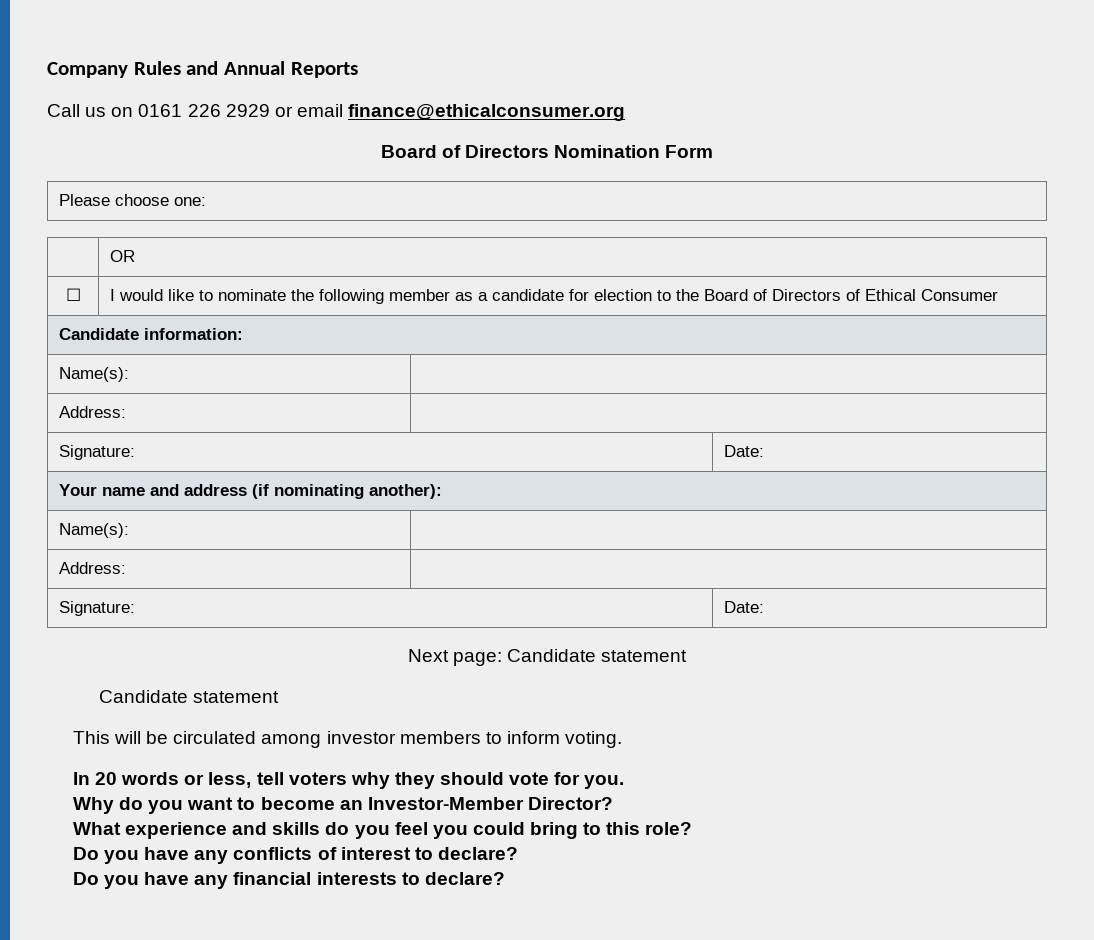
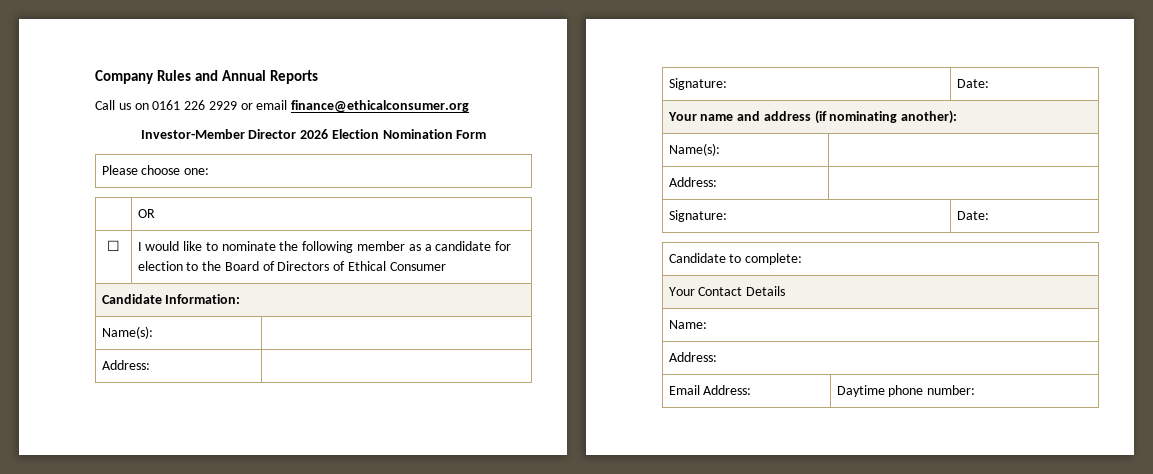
[380,145,549,158] Board of Directors -> [140,129,379,139] Investor-Member Director 2026 Election
[144,328,244,340] information: -> [165,294,241,304] Information:
[407,649,688,666] [98,690,279,703] [72,731,623,748] [72,772,625,789] [72,797,613,814] [72,822,693,839] [72,847,518,864] [72,872,505,889] // Next page: Candidate statement // Candidate statement // This will be circulated among investor members to inform voting. // In 20 words or less, tell voters why they should vote for you. // Why do you want to become an Investor-Member Director? // What experience and skills do you feel you could bring to this role? // Do you have any conflicts of interest to declare? // Do you have any financial interests to declare? -> [668,253,803,265] [668,286,786,296] [668,320,707,329] [668,352,717,362] [668,385,752,395] [836,385,976,397] // Candidate to complete: // Your Contact Details // Name: // Address: // Email Address: | Daytime phone number:

